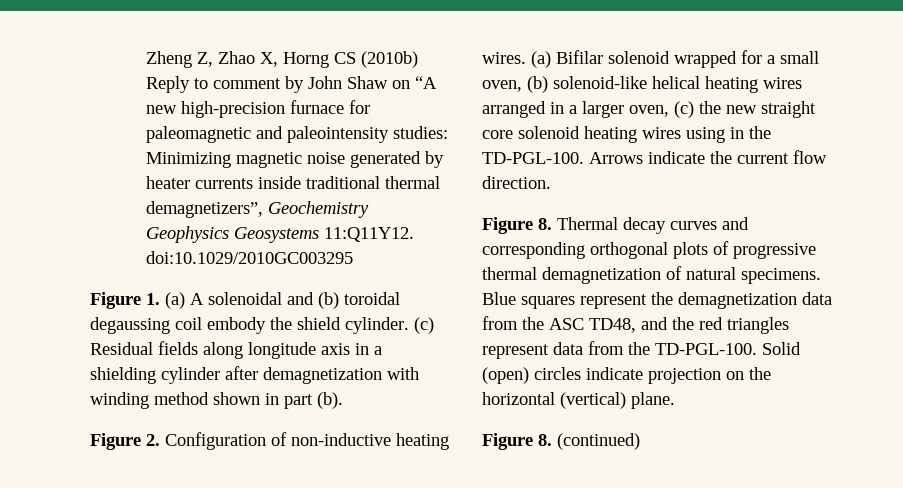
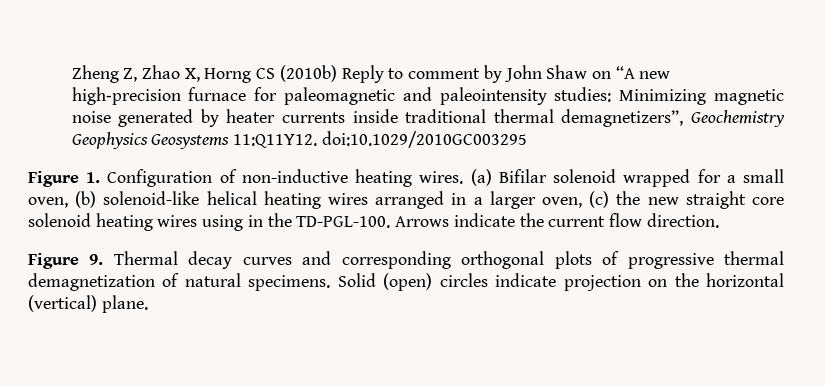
[165,292,400,309] [90,317,434,334] [90,341,382,359] [90,366,419,384] [90,392,343,409] [90,433,160,450] (a) A solenoidal and (b) toroidal degaussing coil embody the shield cylinder. (c) Residual fields along longitude axis in a shielding cylinder after demagnetization with winding method shown in part (b). // Figure 2. -> (101, 177) none
[538,218,552,230] 8. -> [89,254,104,265] 9.
[482,292,832,309] [482,316,789,334] [482,341,757,359] Blue squares represent the demagnetization data from the ASC TD48, and the red triangles represent data from the TD-PGL-100. -> (331, 283) none
[482,433,640,450] // Figure 8. (continued) -> (148, 304) none

